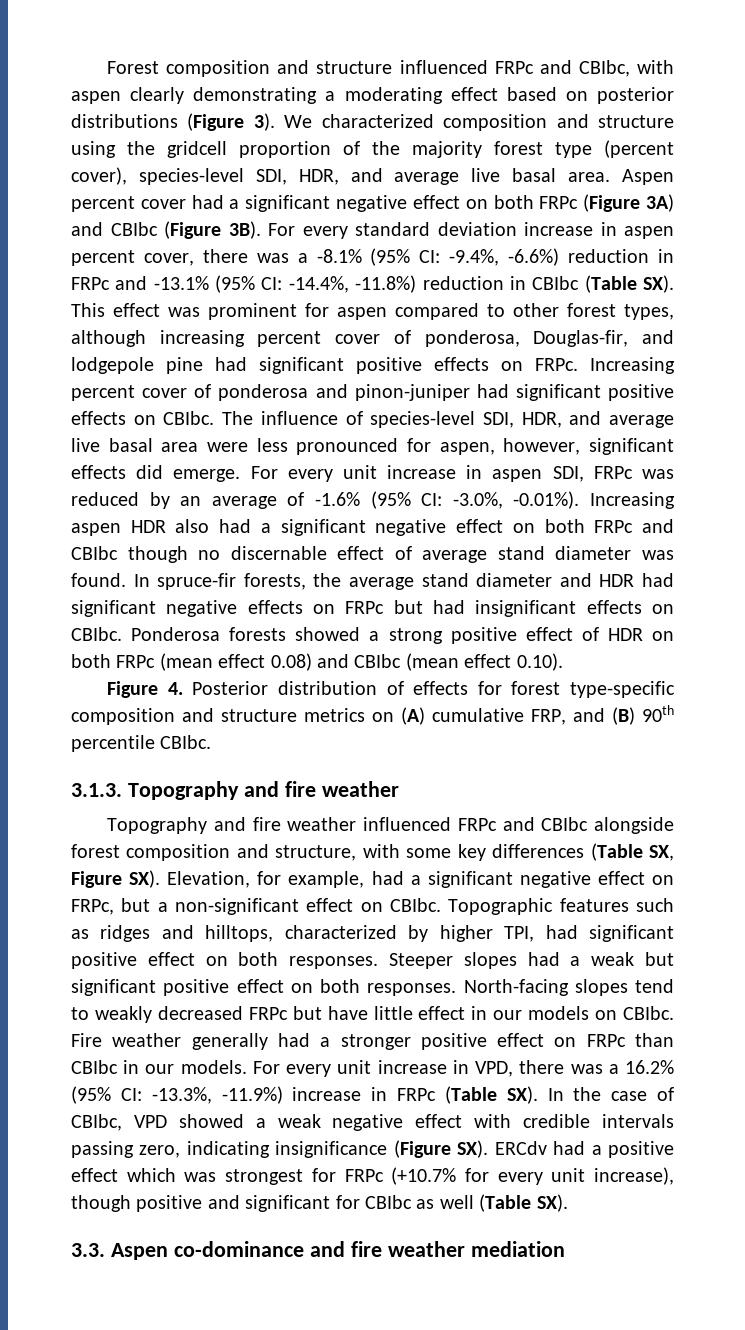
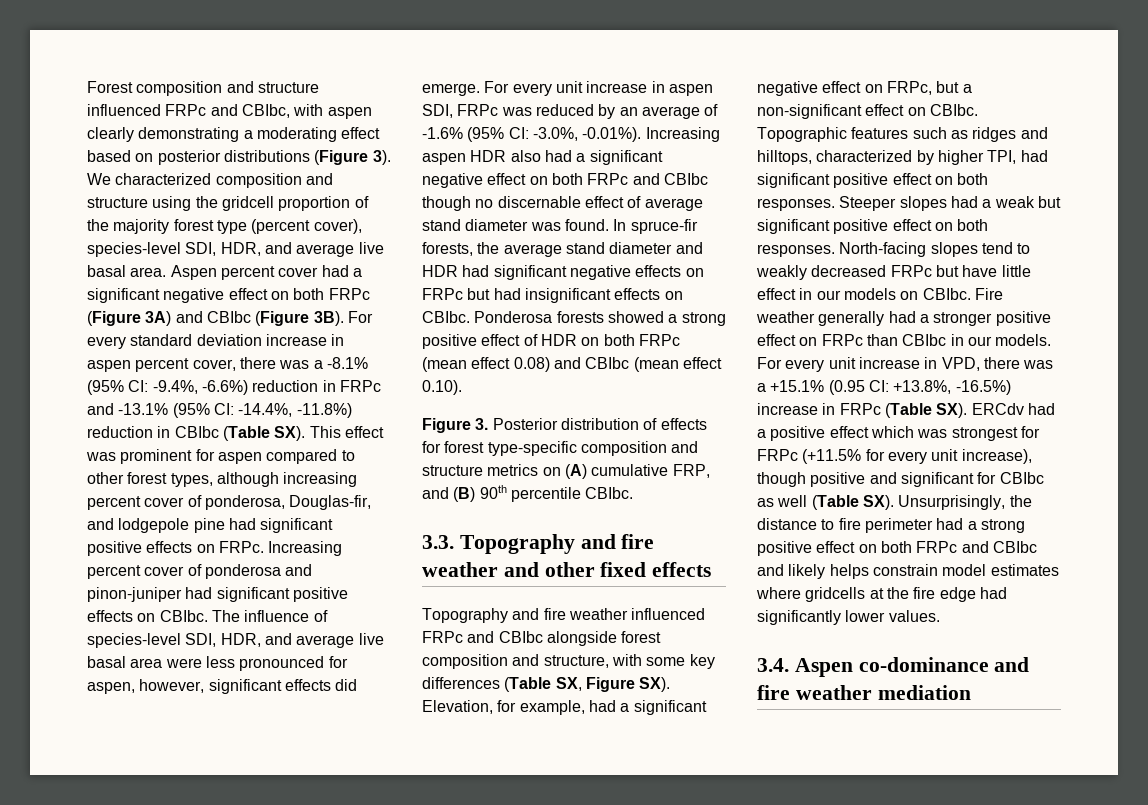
[167,682,183,695] 4. -> [475,418,489,430] 3.
[71,781,399,800] 3.1.3. Topography and fire weather -> [422,534,655,554] [422,562,712,577] 3.3. Topography and fire weather and other fixed effects
[625,1060,674,1074] [71,1086,283,1104] 16.2% (95% CI: -13.3%, -11.9%) -> [770,380,1011,395] +15.1% (0.95 CI: +13.8%, -16.5%)
[547,1087,674,1101] [71,1114,675,1131] [71,1140,489,1158] In the case of CBIbc, VPD showed a weak negative effect with credible intervals passing zero, indicating insignificance (Figure SX). -> (968, 410) none
[391,1167,457,1185] (+10.7% -> [802,449,862,464] (+11.5%
[71,1243,105,1257] // 3.3. -> [898,495,1032,510] [757,518,1025,533] [757,541,1037,556] [757,564,1059,579] [756,587,1007,602] [757,610,940,625] [757,658,789,672] Unsurprisingly, the distance to fire perimeter had a strong positive effect on both FRPc and CBIbc and likely helps constrain model estimates where gridcells at the fire edge had significantly lower values. // 3.4.

